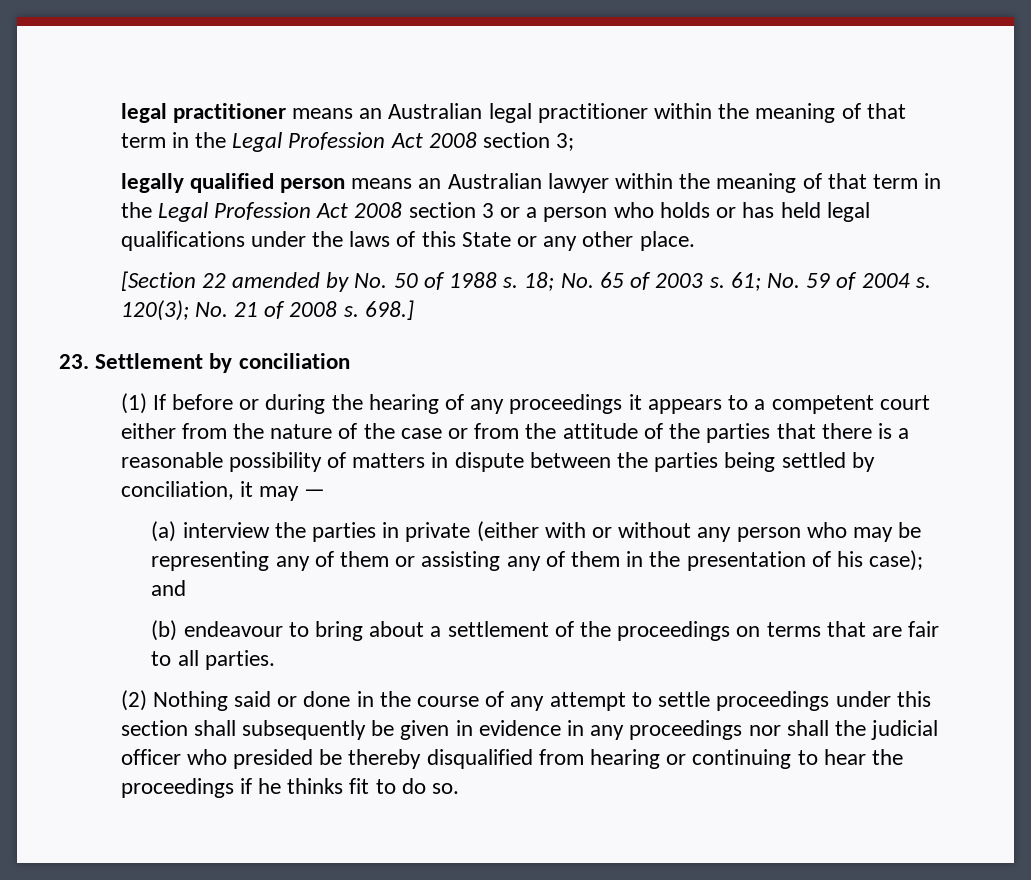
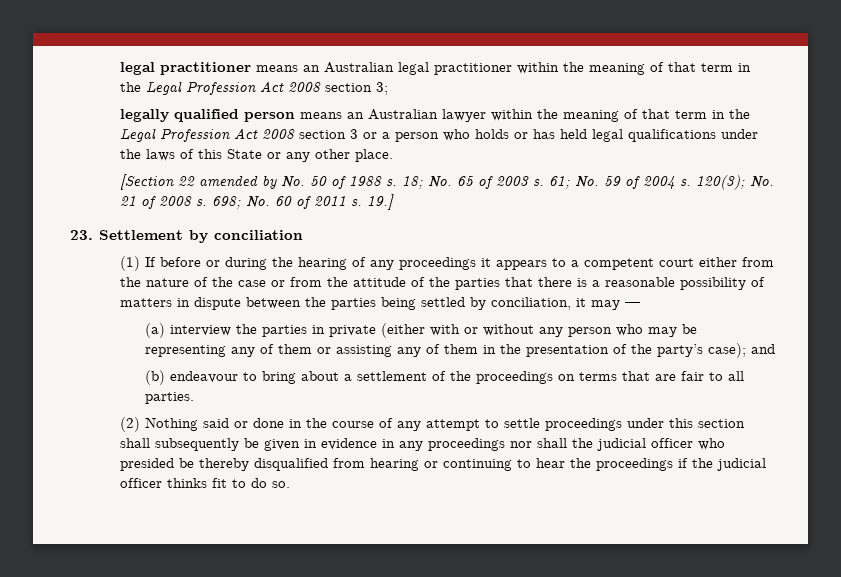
[364,300,414,320] 698.] -> [212,194,395,210] 698; No. 60 of 2011 s. 19.]
[837,551,864,567] his -> [631,344,704,357] the party’s
[258,778,282,794] he -> [692,458,767,471] [120,478,163,488] the judicial officer

